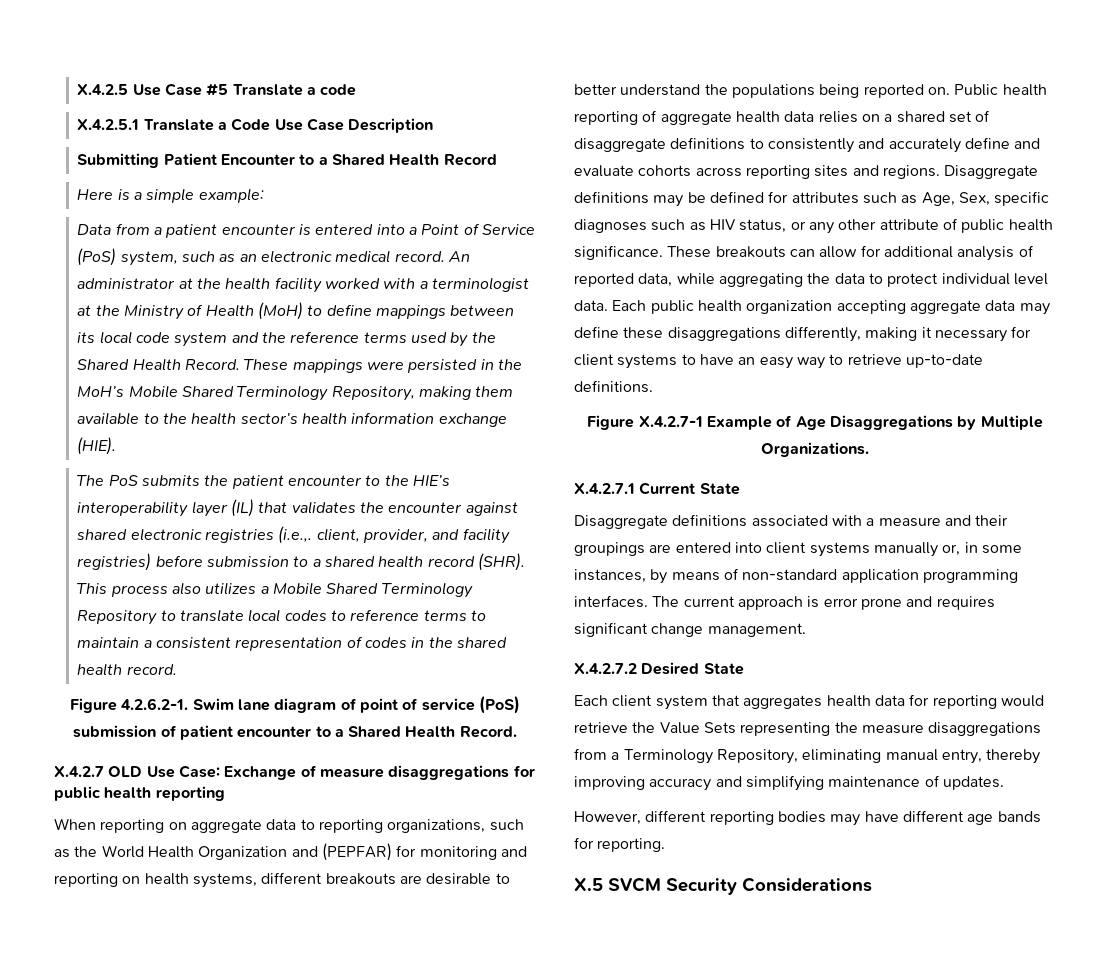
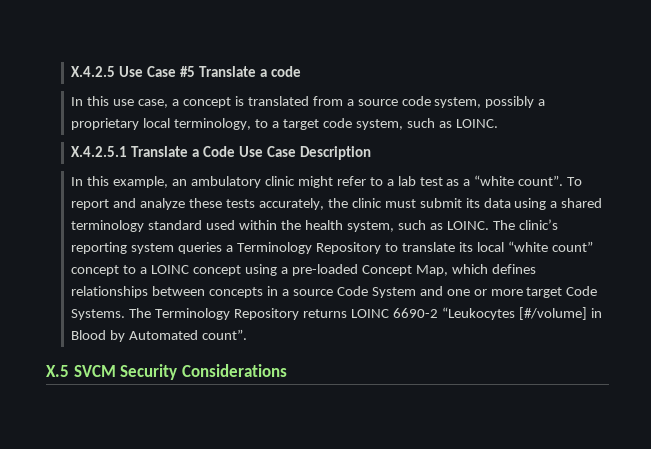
(357, 90) none -> [71,96,546,108] [71,118,498,130] // In this use case, a concept is translated from a source code system, possibly a proprietary local terminology, to a target code system, such as LOINC.
[77,153,497,168] [77,188,264,203] [77,223,535,238] [77,248,470,266] [77,277,529,293] [77,302,515,320] [77,331,496,347] [77,358,522,373] [77,385,514,401] [77,412,507,427] [77,437,117,455] [77,475,450,489] [77,499,518,517] [77,526,510,544] [77,553,525,571] [77,582,473,598] [77,609,486,625] [77,636,507,651] [77,663,177,676] [70,696,520,714] [73,725,517,740] [54,765,535,780] [54,786,225,801] [54,818,524,833] [54,843,527,861] [54,872,510,888] [574,84,1047,98] [574,110,991,125] [574,137,1041,153] [574,165,1039,179] [574,191,1050,207] [574,218,1053,234] [574,245,1034,261] [574,273,1048,287] [574,300,1050,315] [574,326,1032,342] [574,354,983,369] [574,380,653,393] [587,415,1043,430] [761,442,869,457] [574,482,740,495] [574,514,1009,529] [574,542,1022,557] [574,568,1018,584] [574,595,995,610] [574,622,806,637] [574,662,744,675] [574,694,1044,710] [574,722,1042,736] [574,748,1041,764] [574,775,1004,791] [574,810,1041,826] [574,837,666,852] Submitting Patient Encounter to a Shared Health Record // Here is a simple example: // Data from a patient encounter is entered into a Point of Service (PoS) system, such as an electronic medical record. An administrator at the health facility worked with a terminologist at the Ministry of Health (MoH) to define mappings between its local code system and the reference terms used by the Shared Health Record. These mappings were persisted in the MoH’s Mobile Shared Terminology Repository, making them available to the health sector’s health information exchange (HIE). // The PoS submits the patient encounter to the HIE’s interoperability layer (IL) that validates the encounter against shared electronic registries (i.e.,. client, provider, and facility registries) before submission to a shared health record (SHR). This process also utilizes a Mobile Shared Terminology Repository to translate local codes to reference terms to maintain a consistent representation of codes in the shared health record. // Figure 4.2.6.2-1. Swim lane diagram of point of service (PoS) submission of patient encounter to a Shared Health Record. // X.4.2.7 OLD Use Case: Exchange of measure disaggregations for public health reporting // When reporting on aggregate data to reporting organizations, such as the World Health Organization and (PEPFAR) for monitoring and reporting on health systems, different breakouts are desirable to better understand the populations being reported on. Public health reporting of aggregate health data relies on a shared set of disaggregate definitions to consistently and accurately define and evaluate cohorts across reporting sites and regions. Disaggregate definitions may be defined for attributes such as Age, Sex, specific diagnoses such as HIV status, or any other attribute of public health significance. These breakouts can allow for additional analysis of reported data, while aggregating the data to protect individual level data. Each public health organization accepting aggregate data may define these disaggregations differently, making it necessary for client systems to have an easy way to retrieve up-to-date definitions. // Figure X.4.2.7-1 Example of Age Disaggregations by Multiple Organizations. // X.4.2.7.1 Current State // Disaggregate definitions associated with a measure and their groupings are entered into client systems manually or, in some instances, by means of non-standard application programming interfaces. The current approach is error prone and requires significant change management. // X.4.2.7.2 Desired State // Each client system that aggregates health data for reporting would retrieve the Value Sets representing the measure disaggregations from a Terminology Repository, eliminating manual entry, thereby improving accuracy and simplifying maintenance of updates. // However, different reporting bodies may have different age bands for reporting. -> [71,175,583,188] [71,198,603,210] [71,219,558,232] [71,241,593,254] [71,264,536,276] [71,286,598,298] [71,307,602,320] [71,329,248,342] In this example, an ambulatory clinic might refer to a lab test as a “white count”. To report and analyze these tests accurately, the clinic must submit its data using a shared terminology standard used within the health system, such as LOINC. The clinic’s reporting system queries a Terminology Repository to translate its local “white count” concept to a LOINC concept using a pre-loaded Concept Map, which defines relationships between concepts in a source Code System and one or more target Code Systems. The Terminology Repository returns LOINC 6690-2 “Leukocytes [#/volume] in Blood by Automated count”.

